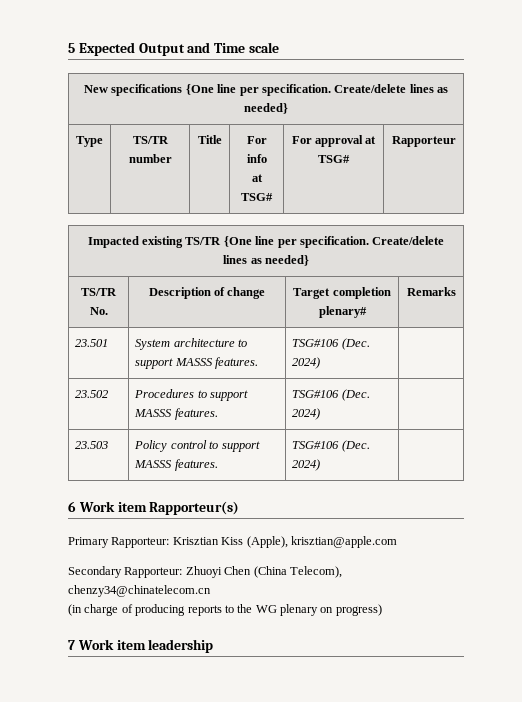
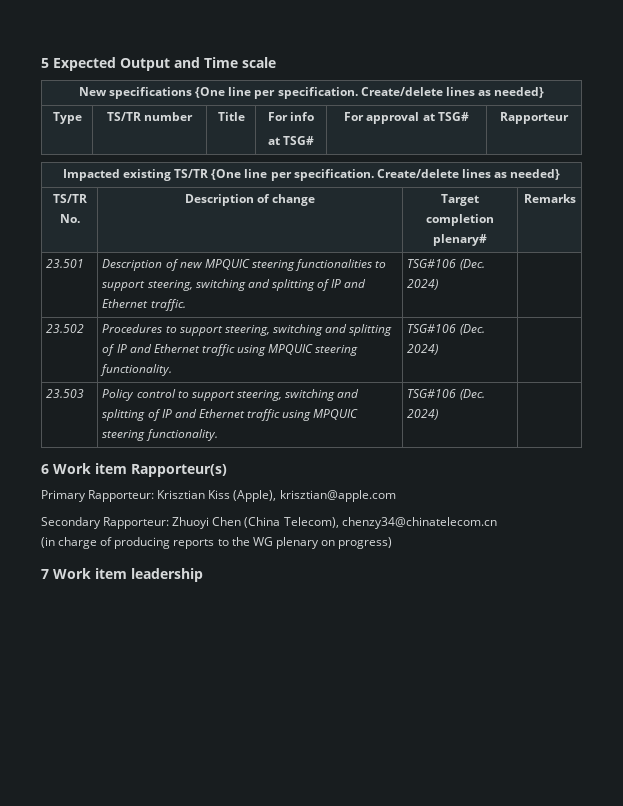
[135,338,248,350] [135,357,259,369] System architecture to support MASSS features. -> [102,259,387,271] [102,279,367,291] [102,299,186,311] Description of new MPQUIC steering functionalities to support steering, switching and splitting of IP and Ethernet traffic.
[134,408,218,420] MASSS features. -> [224,324,393,336] [102,344,359,356] [100,364,173,376] steering, switching and splitting of IP and Ethernet traffic using MPQUIC steering functionality.
[134,459,218,471] MASSS features. -> [236,389,360,401] [102,409,359,421] [102,429,218,441] steering, switching and splitting of IP and Ethernet traffic using MPQUIC steering functionality.

